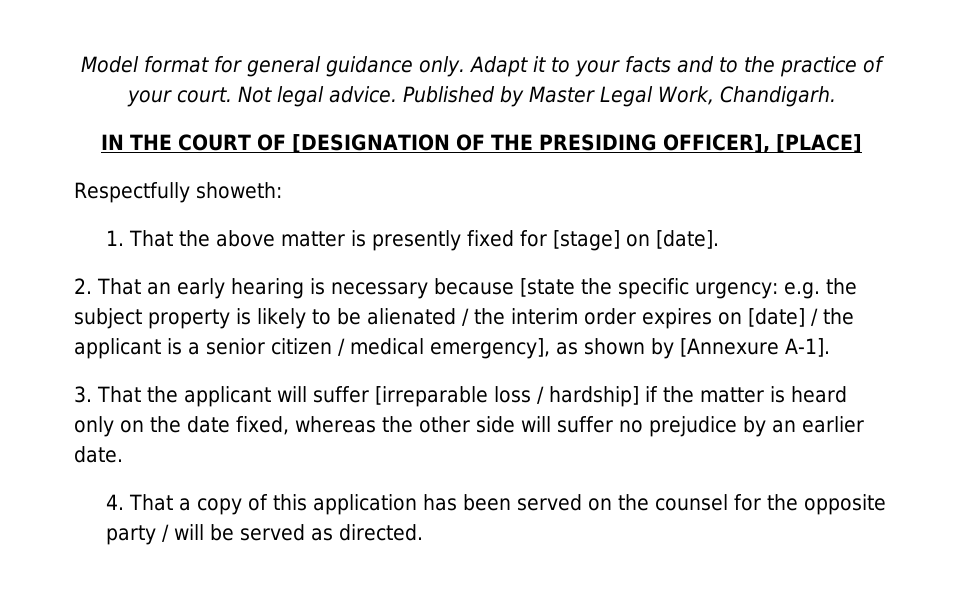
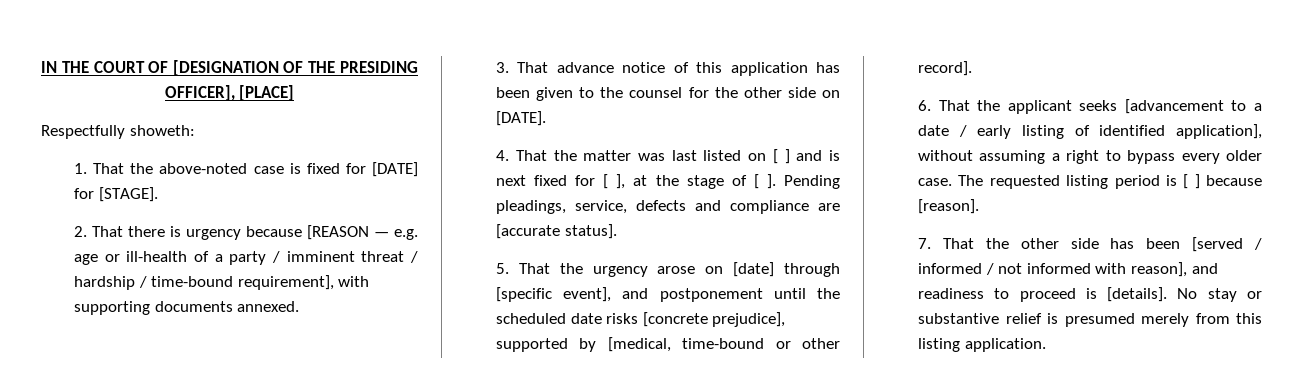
[81,56,885,77] [126,86,836,107] Model format for general guidance only. Adapt it to your facts and to the practice of your court. Not legal advice. Published by Master Legal Work, Chandigarh. // -> (41, 67) none
[216,230,720,251] [74,278,857,299] [74,308,854,329] [74,338,830,359] [74,386,847,407] [74,416,864,437] [74,446,123,463] [106,494,243,515] above matter is presently fixed for [stage] on [date]. // 2. That an early hearing is necessary because [state the specific urgency: e.g. the subject property is likely to be alienated / the interim order expires on [date] / the applicant is a senior citizen / medical emergency], as shown by [Annexure A-1]. // 3. That the applicant will suffer [irreparable loss / hardship] if the matter is heard only on the date fixed, whereas the other side will suffer no prejudice by an earlier date. // 4. That a copy -> [159,162,418,177] [74,187,158,202] [74,225,418,240] [74,251,419,265] [74,275,370,290] [74,301,300,315] [496,62,666,73] above-noted case is fixed for [DATE] for [STAGE]. // 2. That there is urgency because [REASON — e.g. age or ill-health of a party / imminent threat / hardship / time-bound requirement], with supporting documents annexed. // 3. That advance notice
[517,494,613,511] served on -> [536,87,595,101] given to
[804,494,887,515] [106,524,424,545] opposite party / will be served as directed. -> [743,87,840,98] [496,111,547,126] [496,149,841,164] [496,174,840,189] [496,200,840,214] [496,224,617,239] [496,262,840,277] [496,287,840,302] [496,312,786,327] [496,337,840,352] [918,61,973,76] [918,99,1262,114] [918,124,1262,139] [918,150,1262,164] [918,174,1262,189] [918,199,980,214] [918,237,1262,252] [918,262,1218,277] [918,287,1262,302] [918,313,1262,327] [918,338,1046,352] other side on [DATE]. // 4. That the matter was last listed on [ ] and is next fixed for [ ], at the stage of [ ]. Pending pleadings, service, defects and compliance are [accurate status]. // 5. That the urgency arose on [date] through [specific event], and postponement until the scheduled date risks [concrete prejudice], supported by [medical, time-bound or other record]. // 6. That the applicant seeks [advancement to a date / early listing of identified application], without assuming a right to bypass every older case. The requested listing period is [ ] because [reason]. // 7. That the other side has been [served / informed / not informed with reason], and readiness to proceed is [details]. No stay or substantive relief is presumed merely from this listing application.

